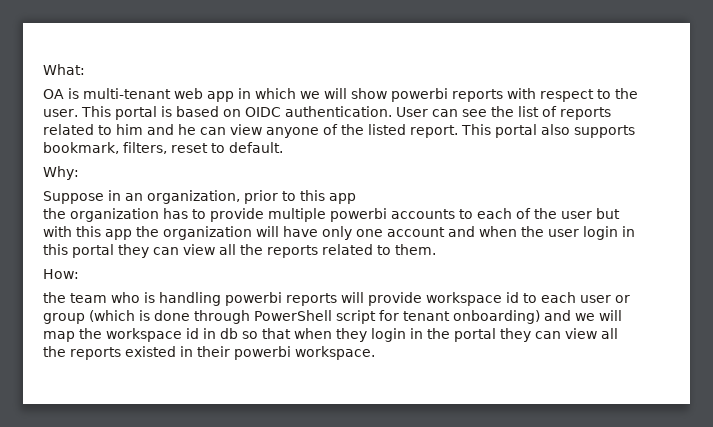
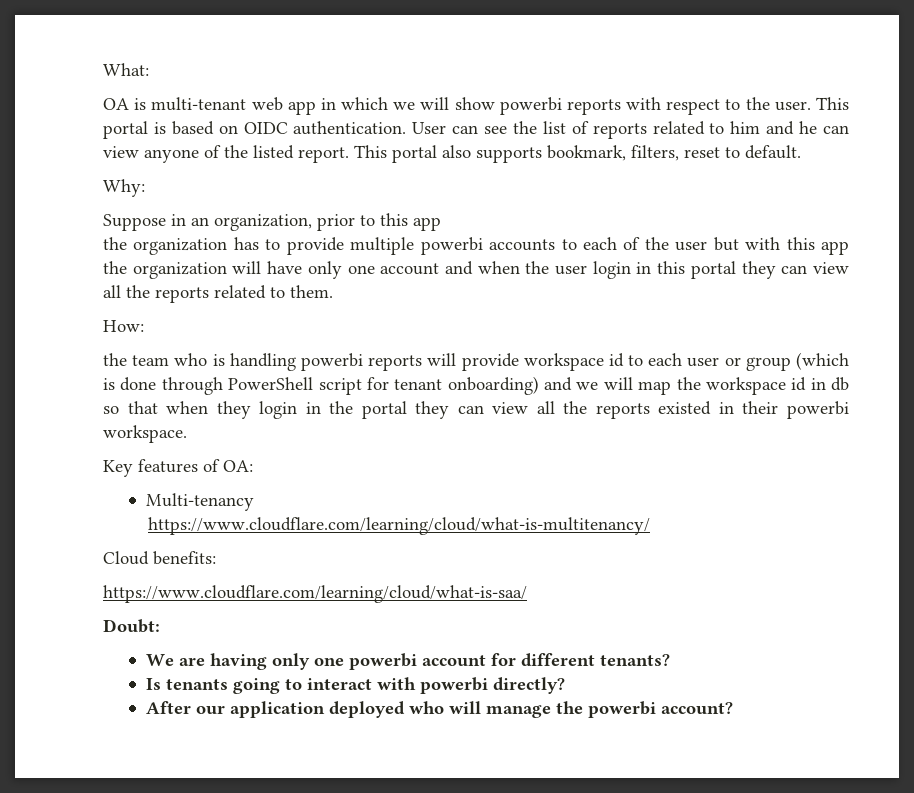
(375, 353) none -> [103,459,253,477] [145,493,254,511] [147,517,650,535] [103,551,216,565] [103,585,527,603] [103,619,160,633] [145,653,670,670] [145,677,565,694] [145,701,733,718] // Key features of OA: // Multi-tenancy // https://www.cloudflare.com/learning/cloud/what-is-multitenancy/ // Cloud benefits: // https://www.cloudflare.com/learning/cloud/what-is-saa/ // Doubt: // We are having only one powerbi account for different tenants? // Is tenants going to interact with powerbi directly? // After our application deployed who will manage the powerbi account?

